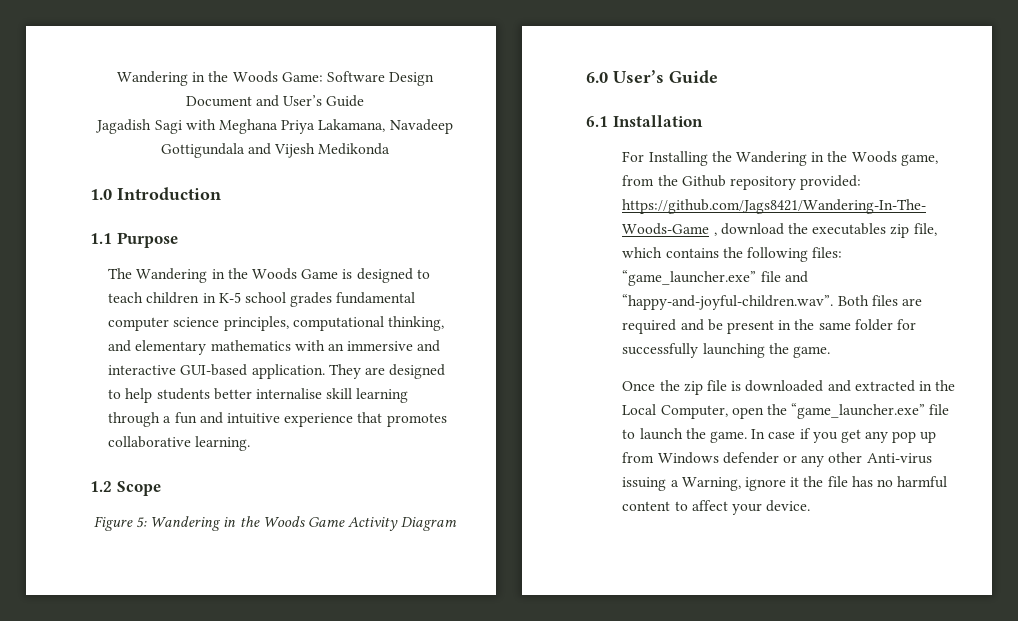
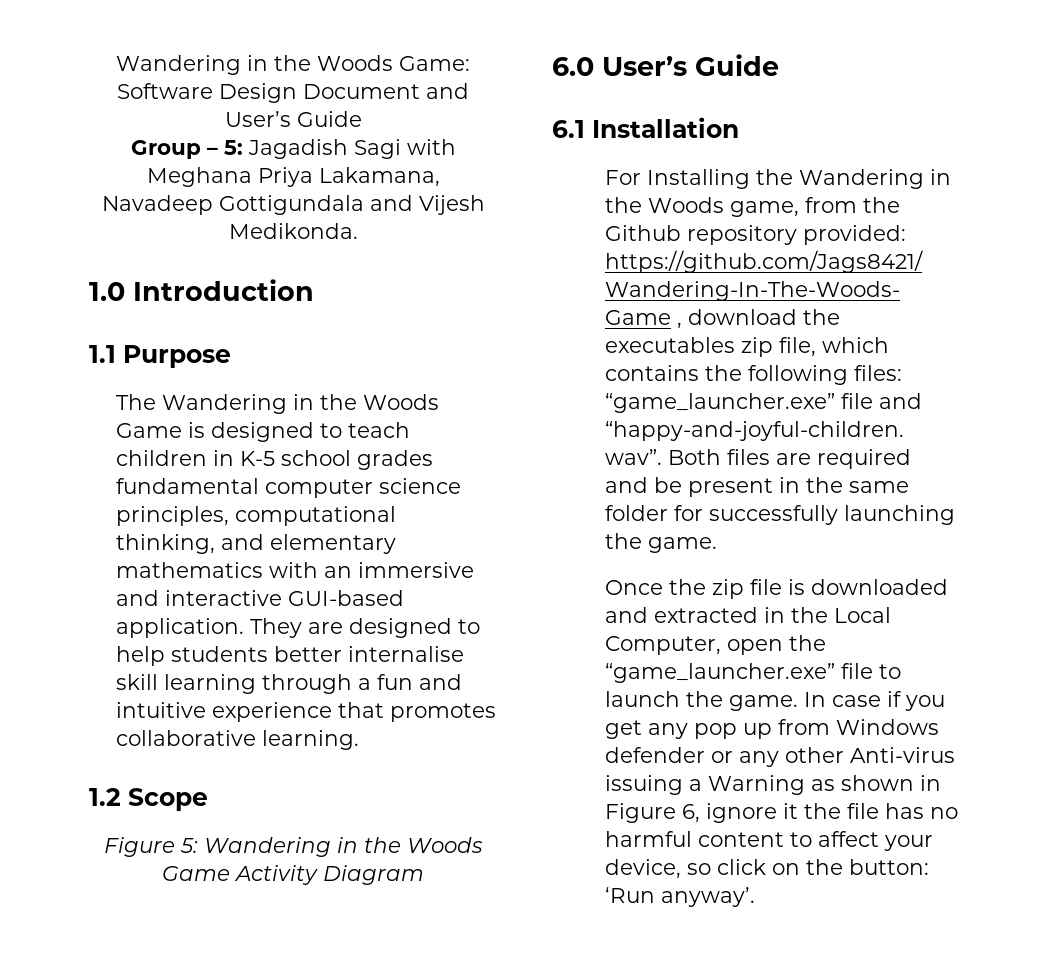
(365, 101) none -> [130,140,243,159] Group – 5:
[318,143,391,155] Medikonda -> [228,223,358,239] Medikonda.
[681,477,741,491] Warning, -> [708,775,942,795] [605,803,701,823] Warning as shown in Figure 6,
[766,500,811,512] device. -> [605,859,930,879] [605,887,756,907] device, so click on the button: ‘Run anyway’.

